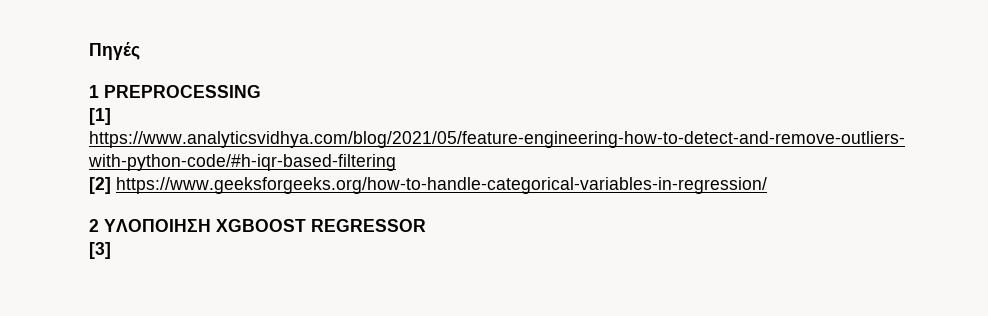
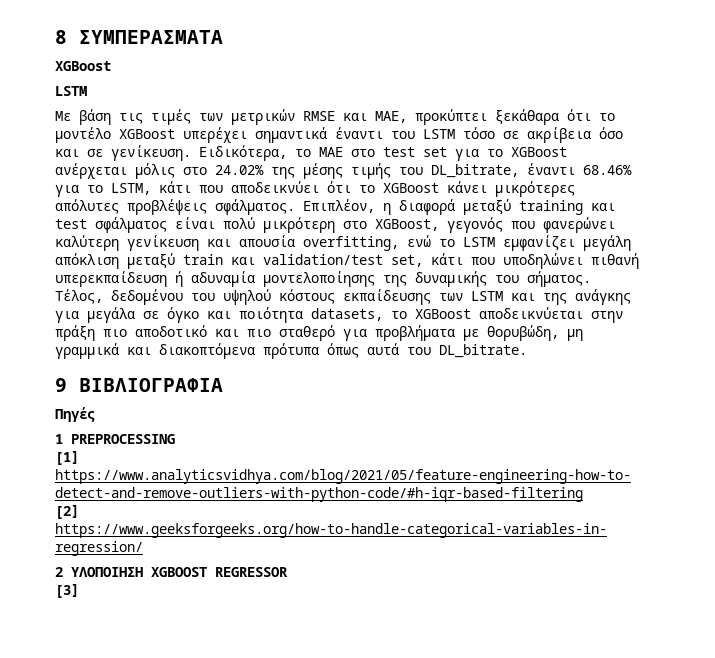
(89, 51) none -> [55,30,223,44] [55,61,111,71] [55,86,87,96] [55,109,615,125] [55,127,623,143] [55,145,567,161] [55,163,632,179] [55,181,575,197] [55,199,615,215] [55,217,615,233] [55,235,631,251] [55,253,639,269] [55,271,591,287] [55,289,631,305] [55,307,623,323] [55,325,583,341] [55,343,527,359] [55,378,223,392] 8 ΣΥΜΠΕΡΑΣΜΑΤΑ // XGBoost // LSTM // Με βάση τις τιμές των μετρικών RMSE και MAE, προκύπτει ξεκάθαρα ότι το μοντέλο XGBoost υπερέχει σημαντικά έναντι του LSTM τόσο σε ακρίβεια όσο και σε γενίκευση. Ειδικότερα, το MAE στο test set για το XGBoost ανέρχεται μόλις στο 24.02% της μέσης τιμής του DL_bitrate, έναντι 68.46% για το LSTM, κάτι που αποδεικνύει ότι το XGBoost κάνει μικρότερες απόλυτες προβλέψεις σφάλματος. Επιπλέον, η διαφορά μεταξύ training και test σφάλματος είναι πολύ μικρότερη στο XGBoost, γεγονός που φανερώνει καλύτερη γενίκευση και απουσία overfitting, ενώ το LSTM εμφανίζει μεγάλη απόκλιση μεταξύ train και validation/test set, κάτι που υποδηλώνει πιθανή υπερεκπαίδευση ή αδυναμία μοντελοποίησης της δυναμικής του σήματος. Τέλος, δεδομένου του υψηλού κόστους εκπαίδευσης των LSTM και της ανάγκης για μεγάλα σε όγκο και ποιότητα datasets, το XGBoost αποδεικνύεται στην πράξη πιο αποδοτικό και πιο σταθερό για προβλήματα με θορυβώδη, μη γραμμικά και διακοπτόμενα πρότυπα όπως αυτά του DL_bitrate. // 9 ΒΙΒΛΙΟΓΡΑΦΙΑ //

